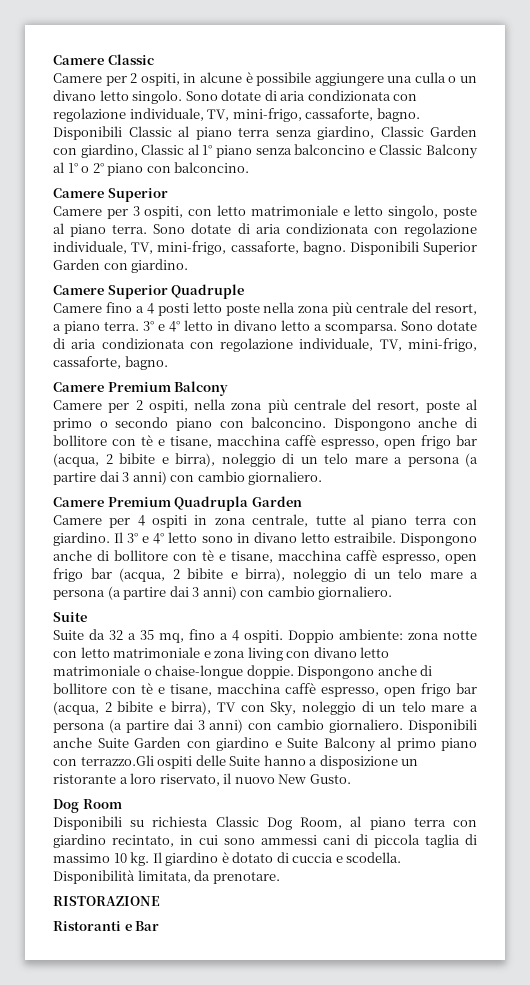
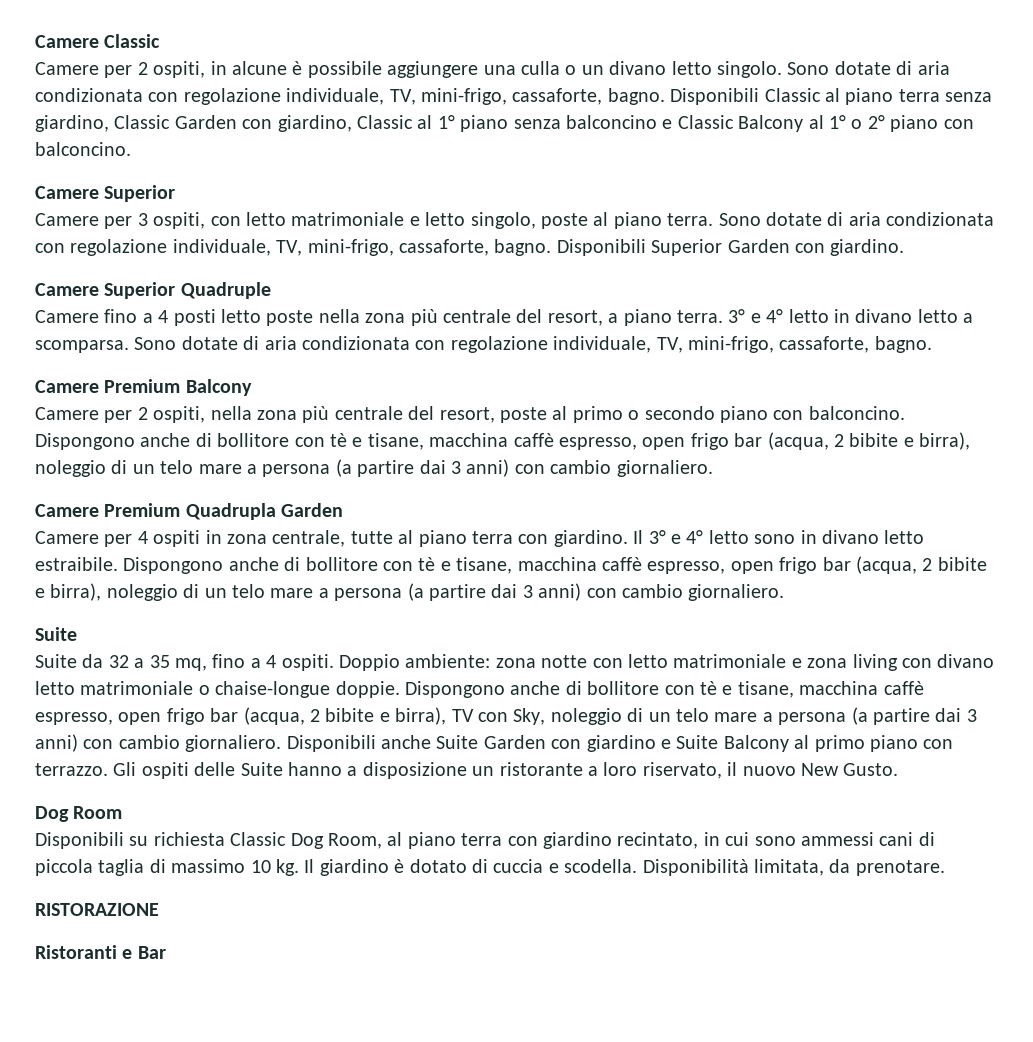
[80,755,154,766] terrazzo.Gli -> [35,762,137,776] terrazzo. Gli

